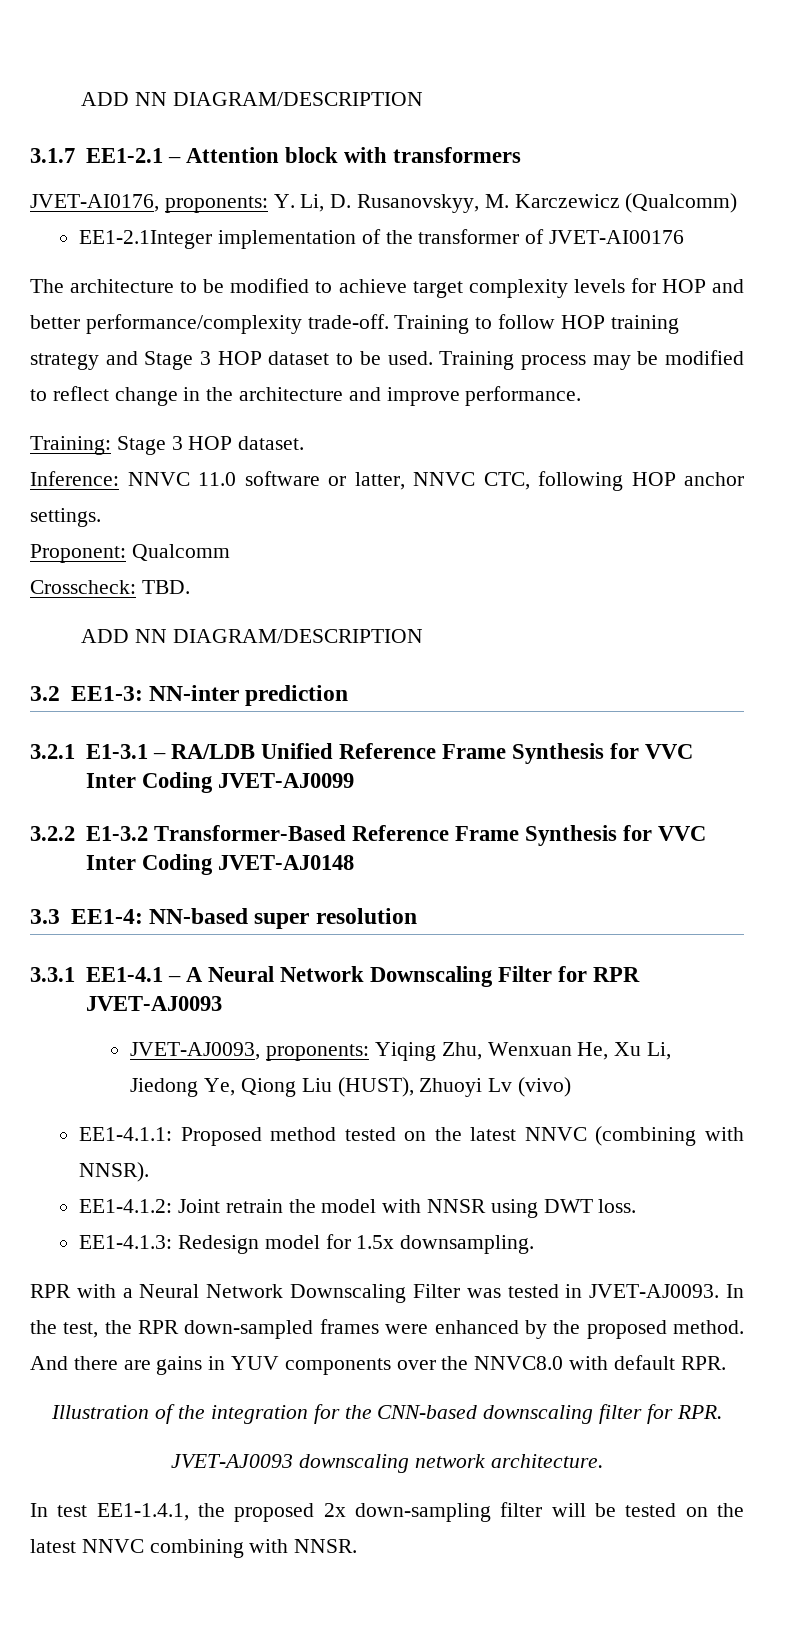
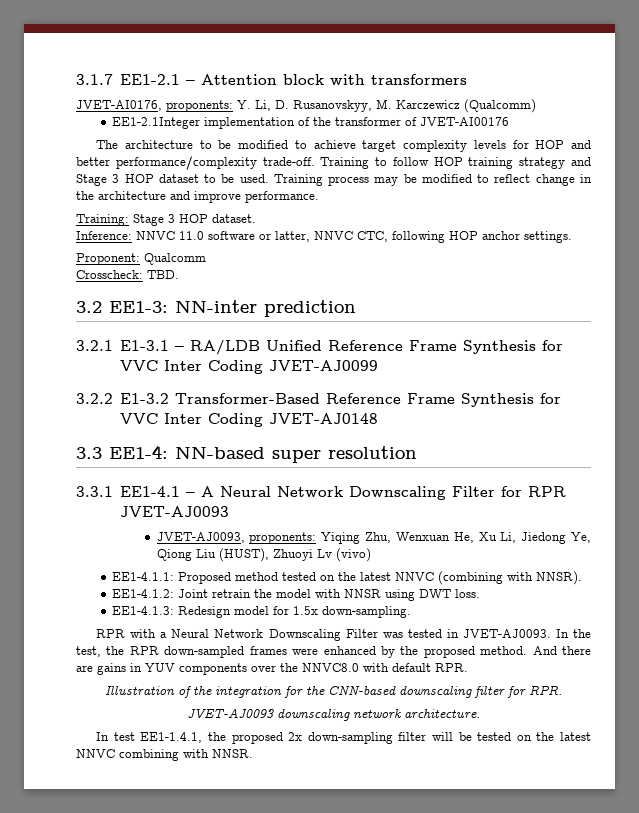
[81,92,423,106] ADD NN DIAGRAM/DESCRIPTION // -> (76, 79) none
[81,629,423,643] // ADD NN DIAGRAM/DESCRIPTION -> (179, 274) none
[400,1235,535,1254] downsampling. -> [322,606,412,618] down-sampling.

